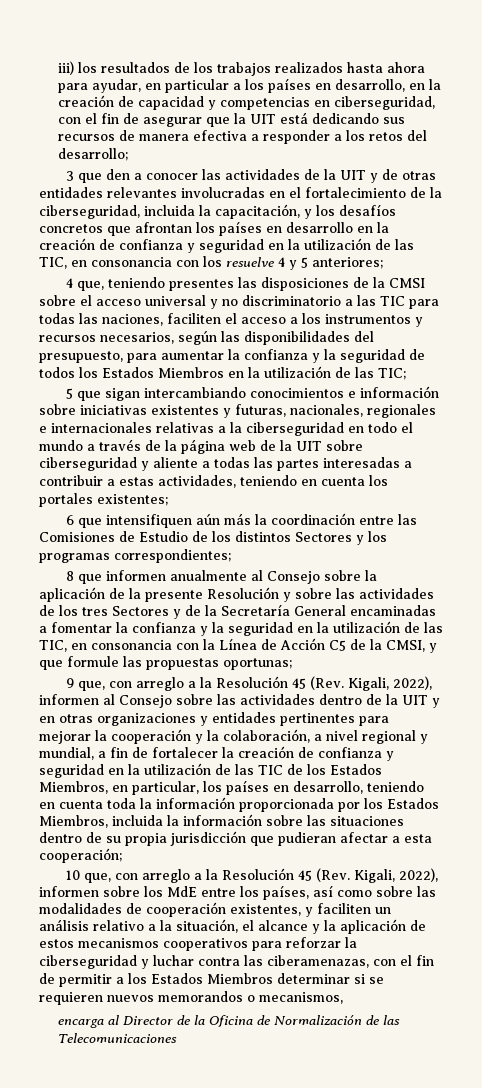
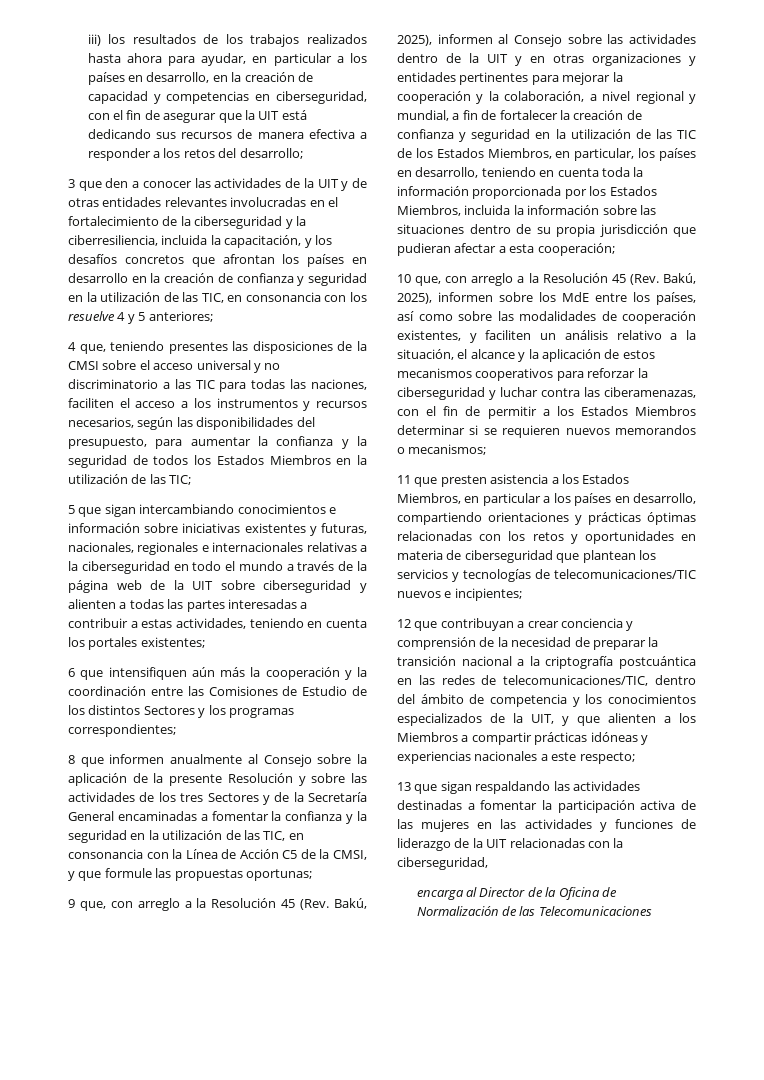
[39,205,140,219] ciberseguridad, -> [194,216,306,229] [68,235,158,246] ciberseguridad y la ciberresiliencia,
[153,457,198,468] aliente -> [68,599,116,609] alienten
(267, 519) none -> [265,667,367,680] cooperación y la
[347,676,432,691] Kigali, 2022), -> [334,898,367,909] [397,35,432,46] Bakú, 2025),
[353,868,438,883] Kigali, 2022), -> [663,273,696,284] [397,293,432,304] Bakú, 2025),
[259,992,343,1004] mecanismos, -> [408,444,487,455] [397,474,630,487] [397,493,696,506] [397,512,696,525] [397,531,696,544] [397,550,656,563] [397,569,696,582] [397,588,522,601] [397,618,634,631] [397,637,659,650] [397,656,696,669] [397,675,696,686] [397,694,696,707] [397,713,696,726] [397,732,648,745] [397,751,635,764] [397,781,640,794] [397,800,696,813] [397,819,696,832] [397,838,624,851] [397,857,488,870] mecanismos; // 11 que presten asistencia a los Estados Miembros, en particular a los países en desarrollo, compartiendo orientaciones y prácticas óptimas relacionadas con los retos y oportunidades en materia de ciberseguridad que plantean los servicios y tecnologías de telecomunicaciones/TIC nuevos e incipientes; // 12 que contribuyan a crear conciencia y comprensión de la necesidad de preparar la transición nacional a la criptografía postcuántica en las redes de telecomunicaciones/TIC, dentro del ámbito de competencia y los conocimientos especializados de la UIT, y que alienten a los Miembros a compartir prácticas idóneas y experiencias nacionales a este respecto; // 13 que sigan respaldando las actividades destinadas a fomentar la participación activa de las mujeres en las actividades y funciones de liderazgo de la UIT relacionadas con la ciberseguridad,

